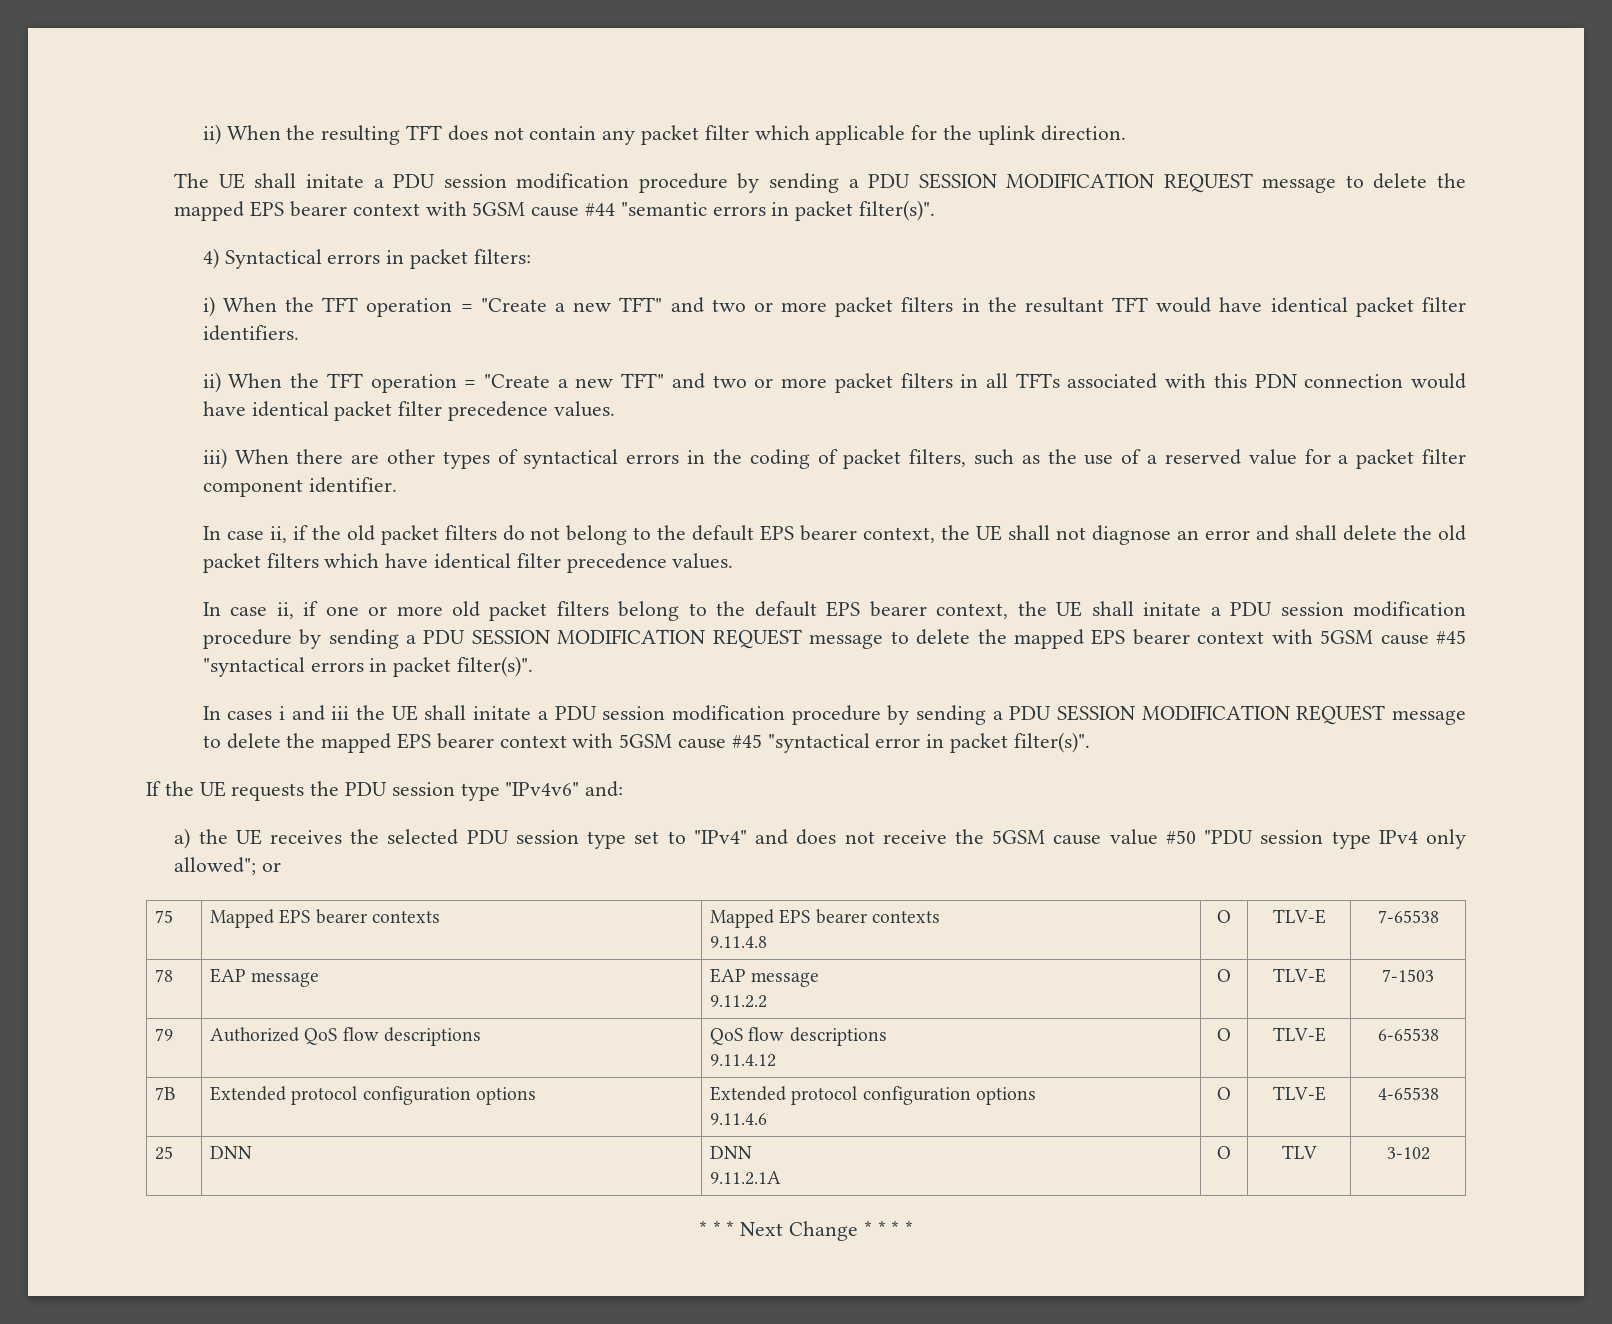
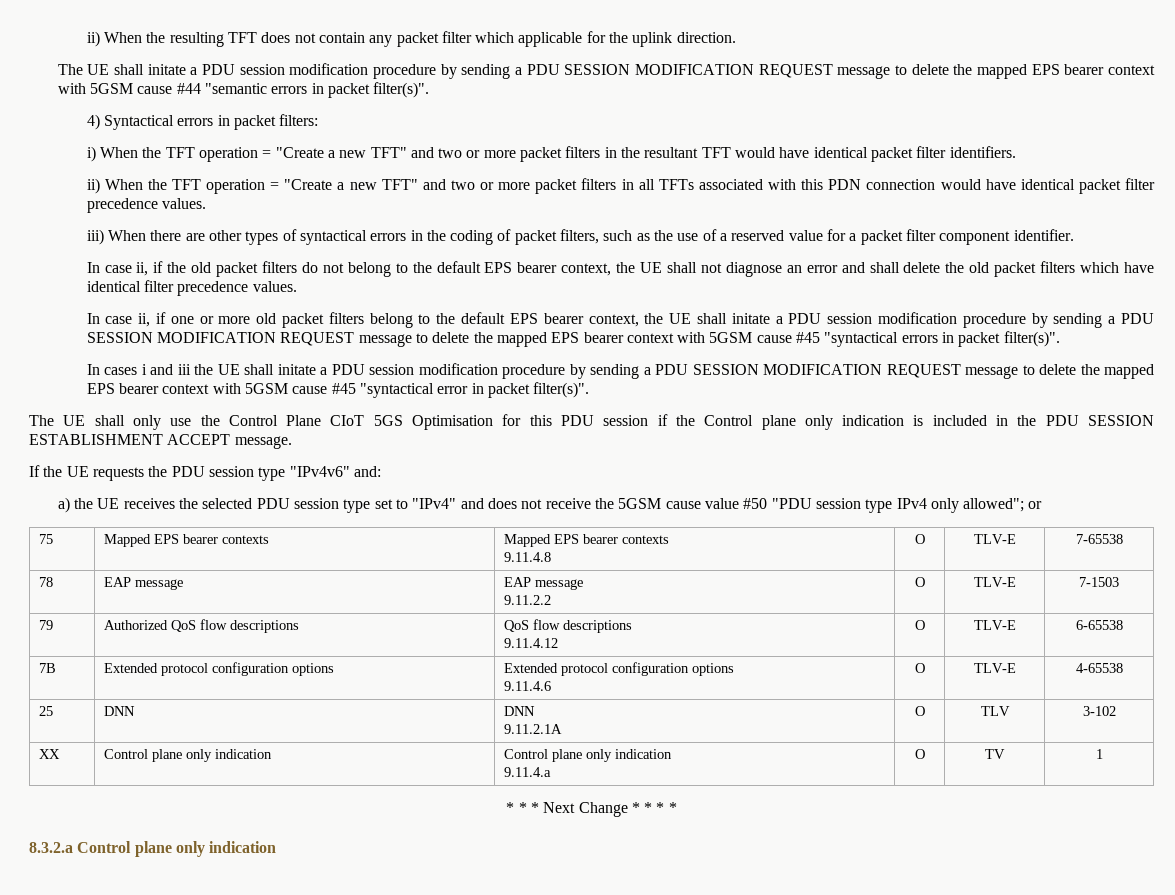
(1090, 742) none -> [29,414,1154,430] [29,434,292,449] // The UE shall only use the Control Plane CIoT 5GS Optimisation for this PDU session if the Control plane only indication is included in the PDU SESSION ESTABLISHMENT ACCEPT message.
(1430, 1153) none -> [39,749,61,759] [104,749,273,762] [504,749,673,762] [504,767,552,777] [914,749,925,759] [985,749,1005,759] [1095,749,1103,759] // XX | Control plane only indication | Control plane only indication // 9.11.4.a | O | TV | 1
(914, 1228) none -> [29,841,277,857] // 8.3.2.a Control plane only indication

